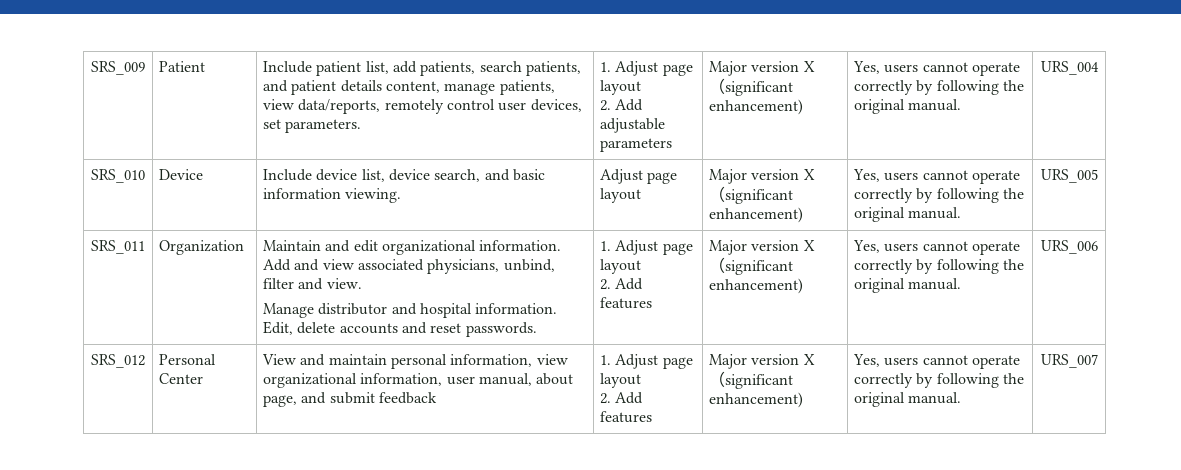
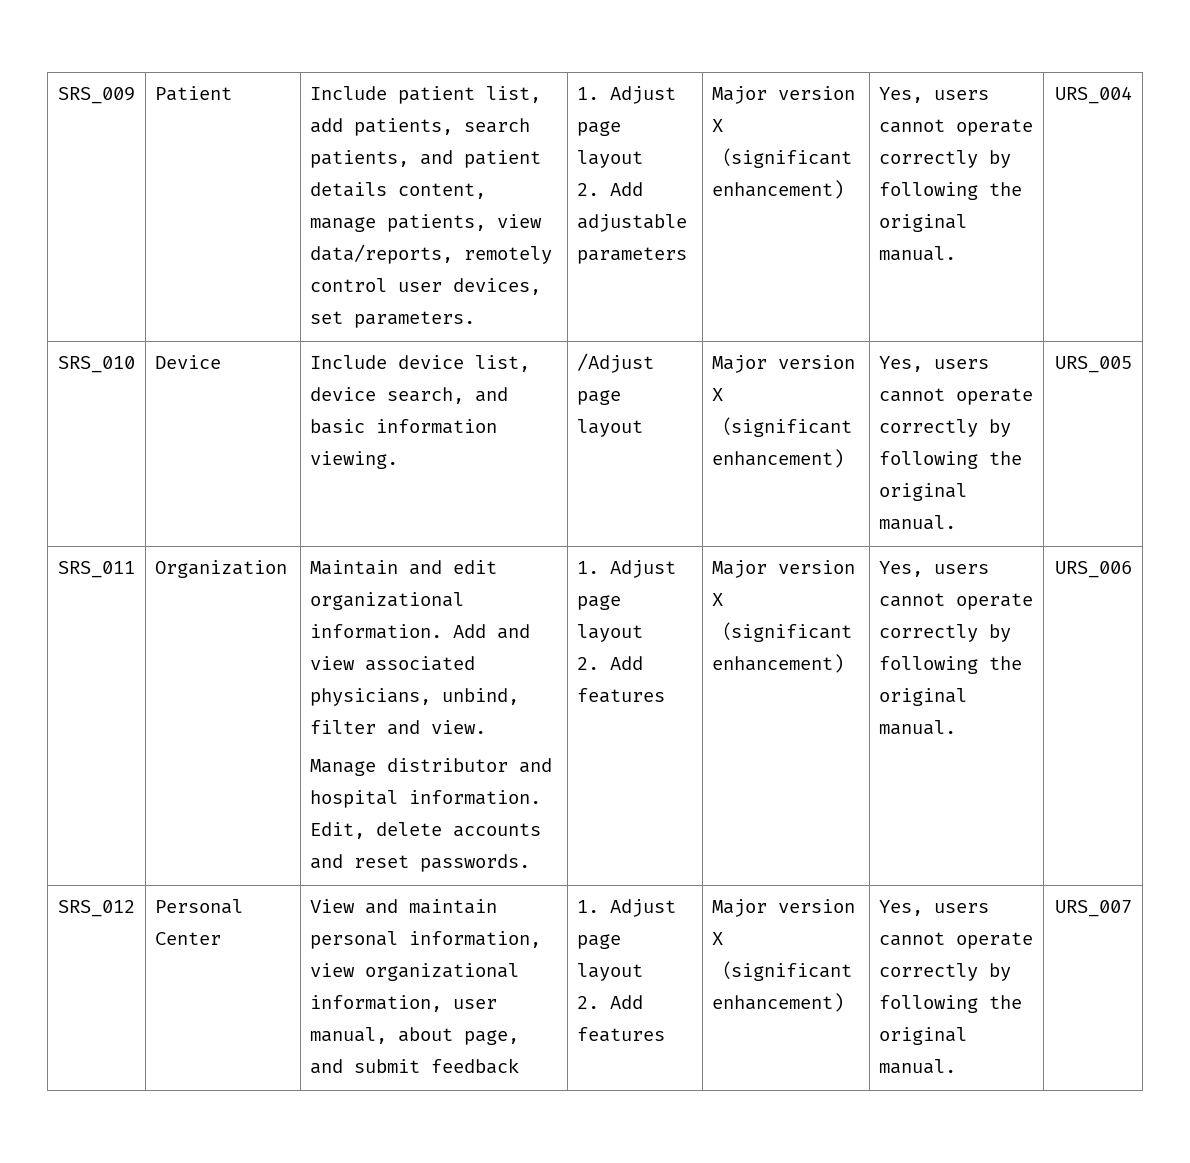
[600,169,644,184] Adjust -> [577,353,655,373] /Adjust

